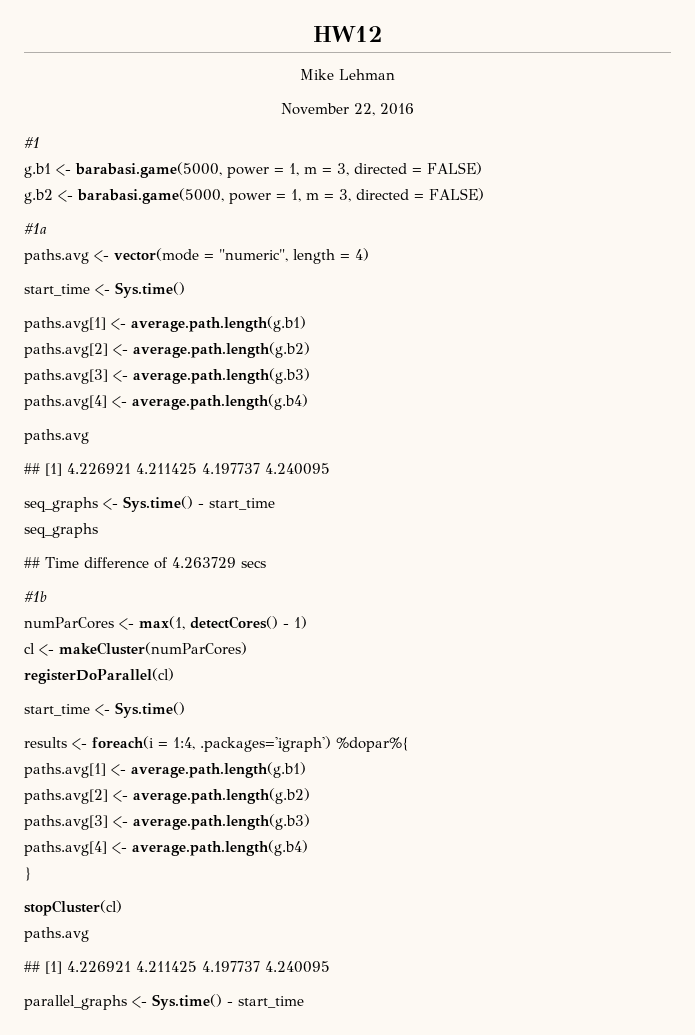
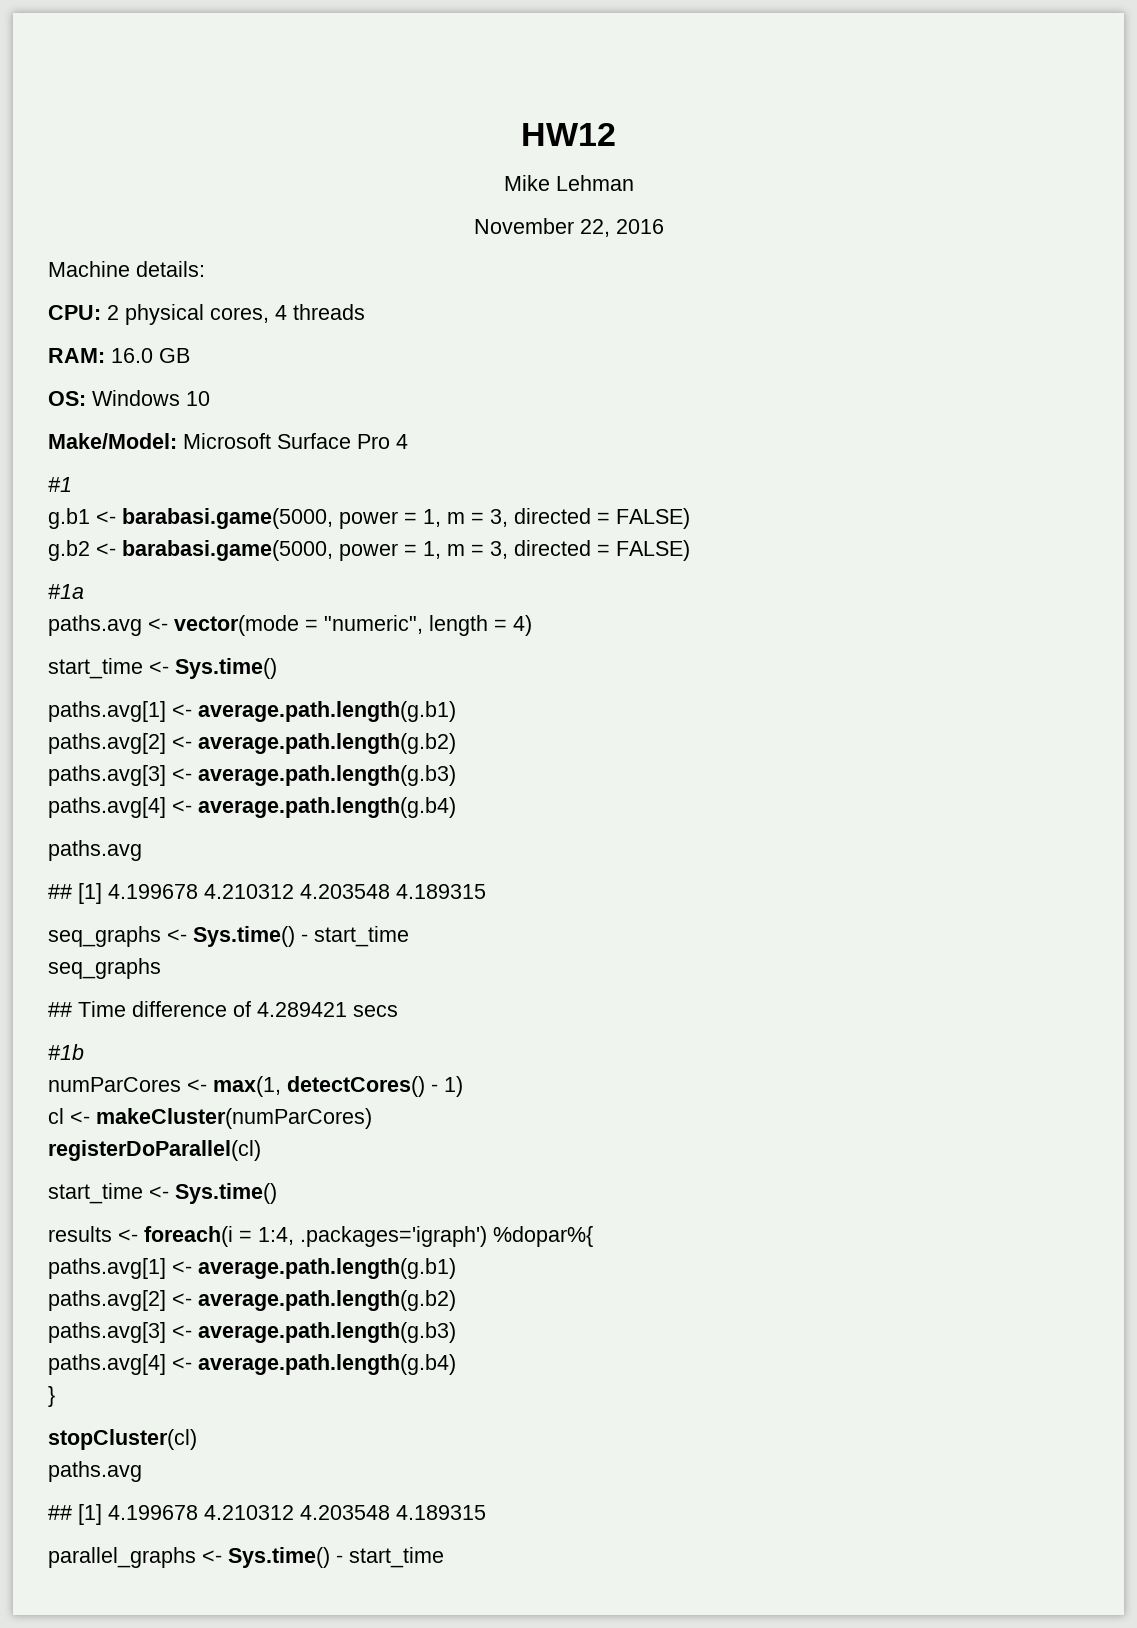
(414, 109) none -> [48,261,205,277] [48,304,365,325] [48,348,190,363] [48,390,210,406] [48,433,408,449] // Machine details: // CPU: 2 physical cores, 4 threads // RAM: 16.0 GB // OS: Windows 10 // Make/Model: Microsoft Surface Pro 4
[67,463,330,475] 4.226921 4.211425 4.197737 4.240095 -> [108,884,486,899] 4.199678 4.210312 4.203548 4.189315
[172,557,236,568] 4.263729 -> [257,1002,347,1017] 4.289421
[67,961,330,973] 4.226921 4.211425 4.197737 4.240095 -> [108,1505,486,1520] 4.199678 4.210312 4.203548 4.189315

